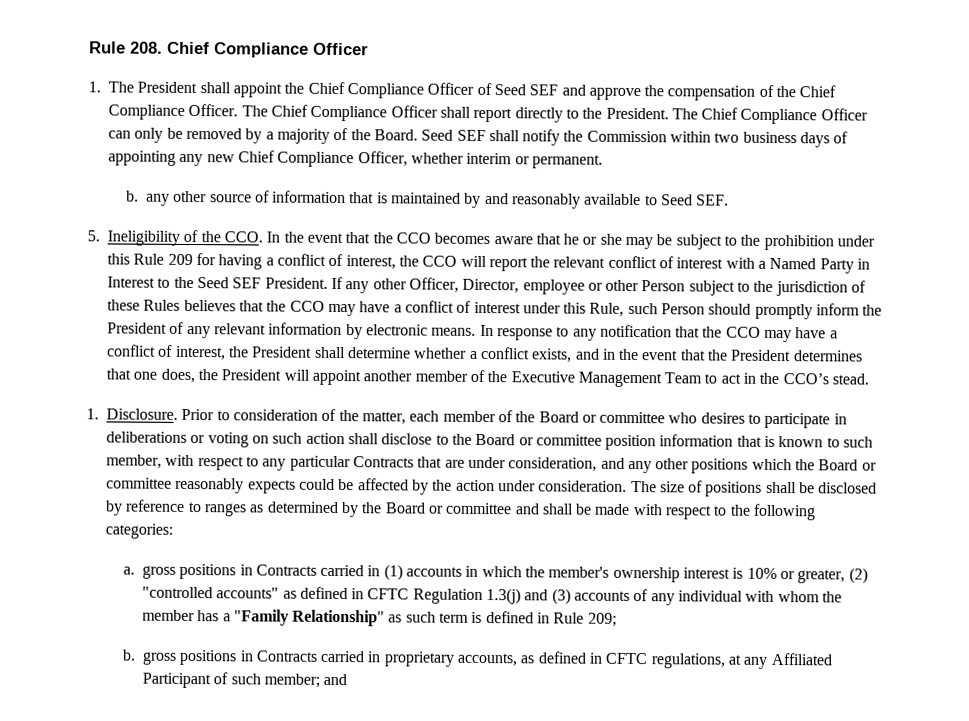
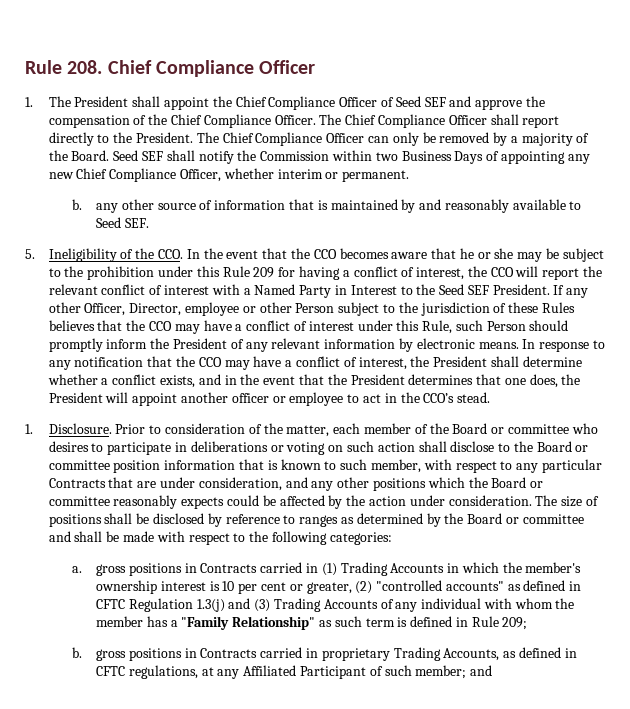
[742,131,831,148] business days -> [401,151,484,164] Business Days
[414,369,703,388] member of the Executive Management Team -> [231,392,344,406] officer or employee
[406,566,463,577] accounts -> [340,562,445,576] Trading Accounts
[746,567,777,579] 10% -> [222,581,287,594] 10 per cent
[574,590,631,601] accounts -> [274,598,378,612] Trading Accounts
[457,652,519,667] accounts, -> [393,647,500,661] Trading Accounts,

